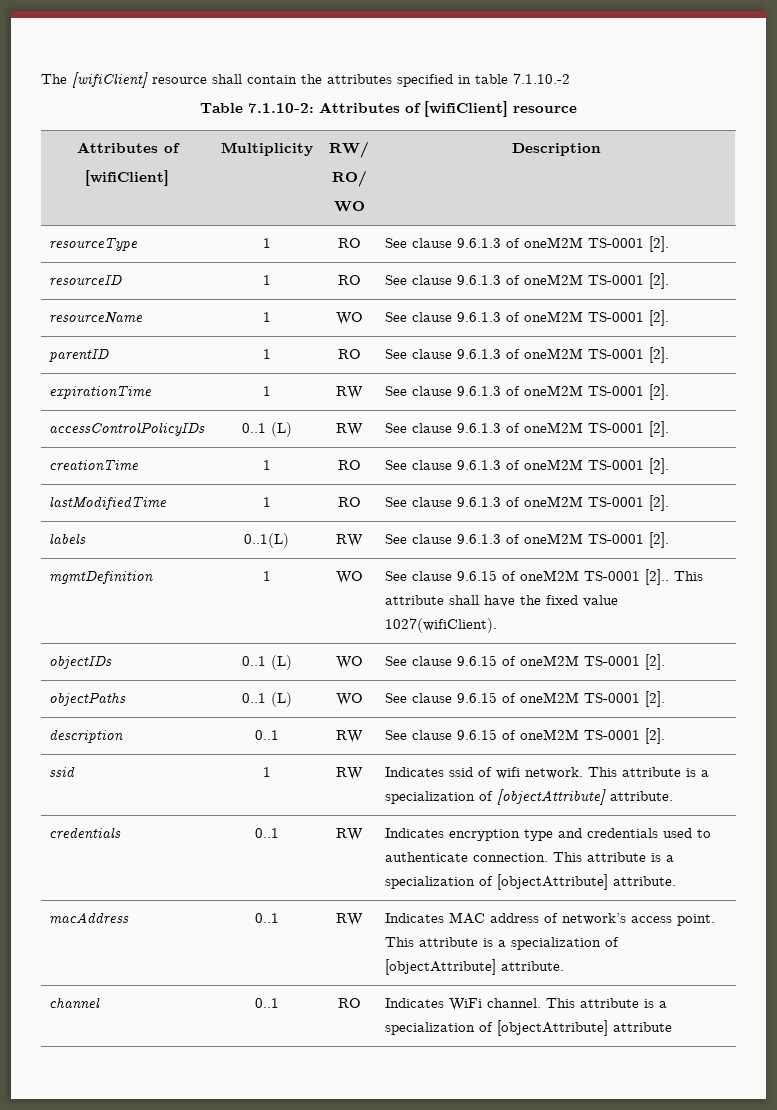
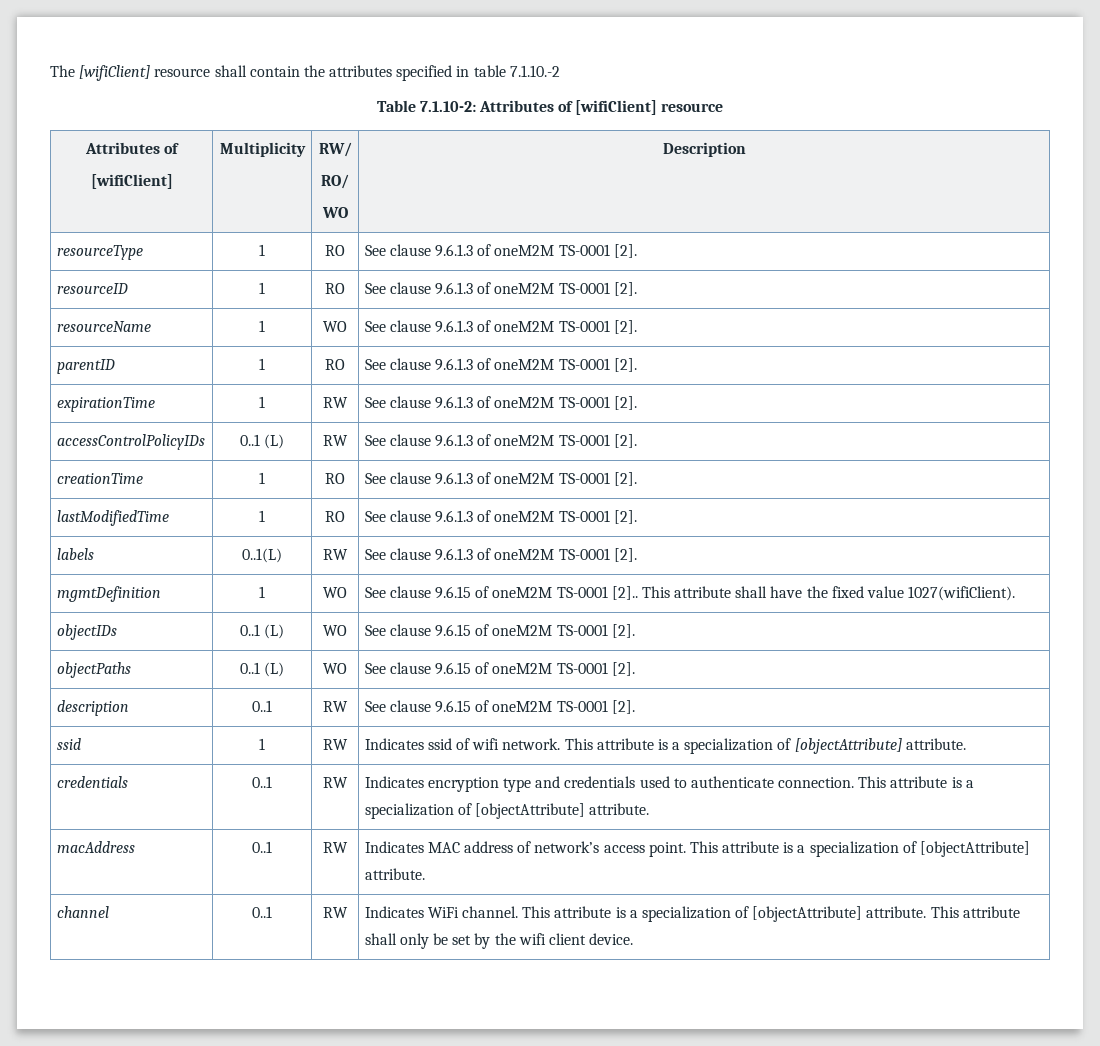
[337,998,361,1008] RO -> [323,907,348,918] RW
[612,1022,672,1032] attribute -> [866,906,1020,918] [364,933,634,949] attribute. This attribute shall only be set by the wifi client device.

